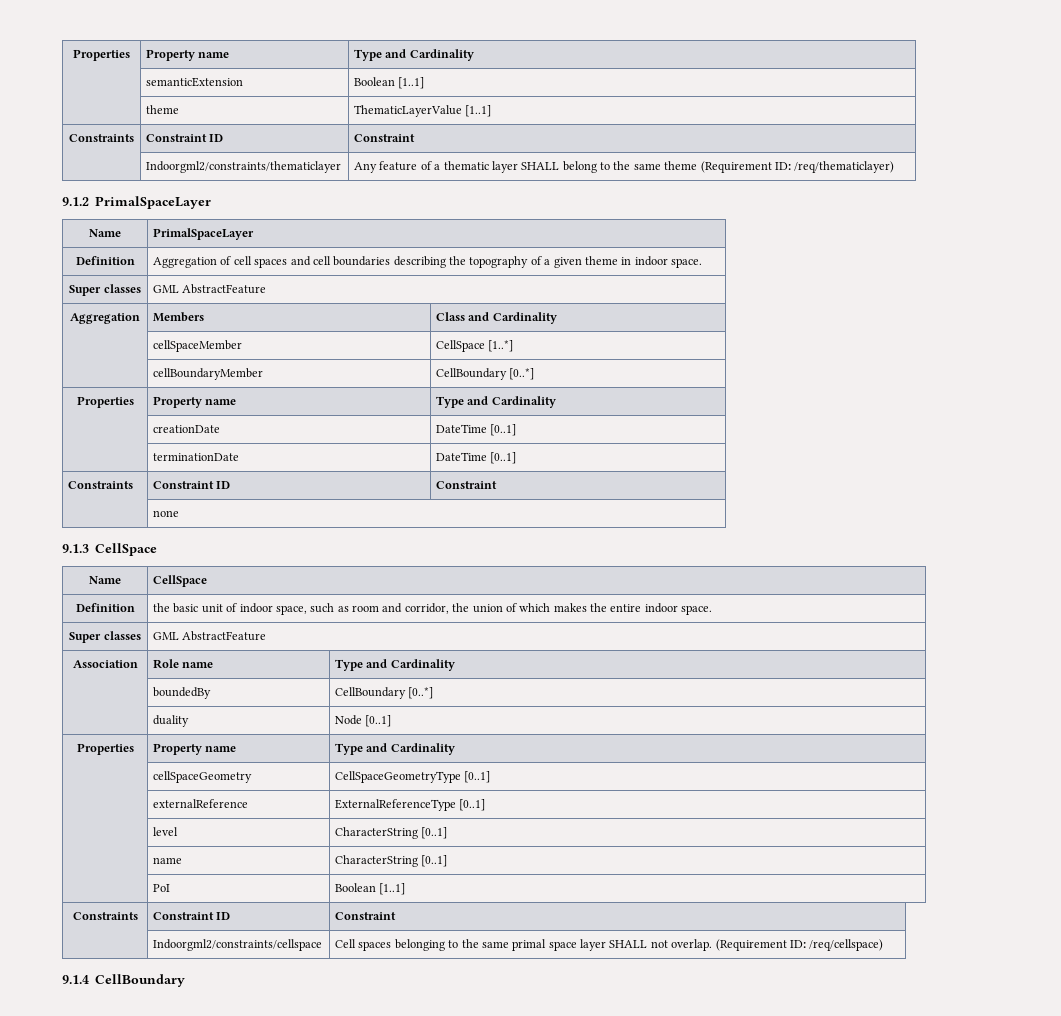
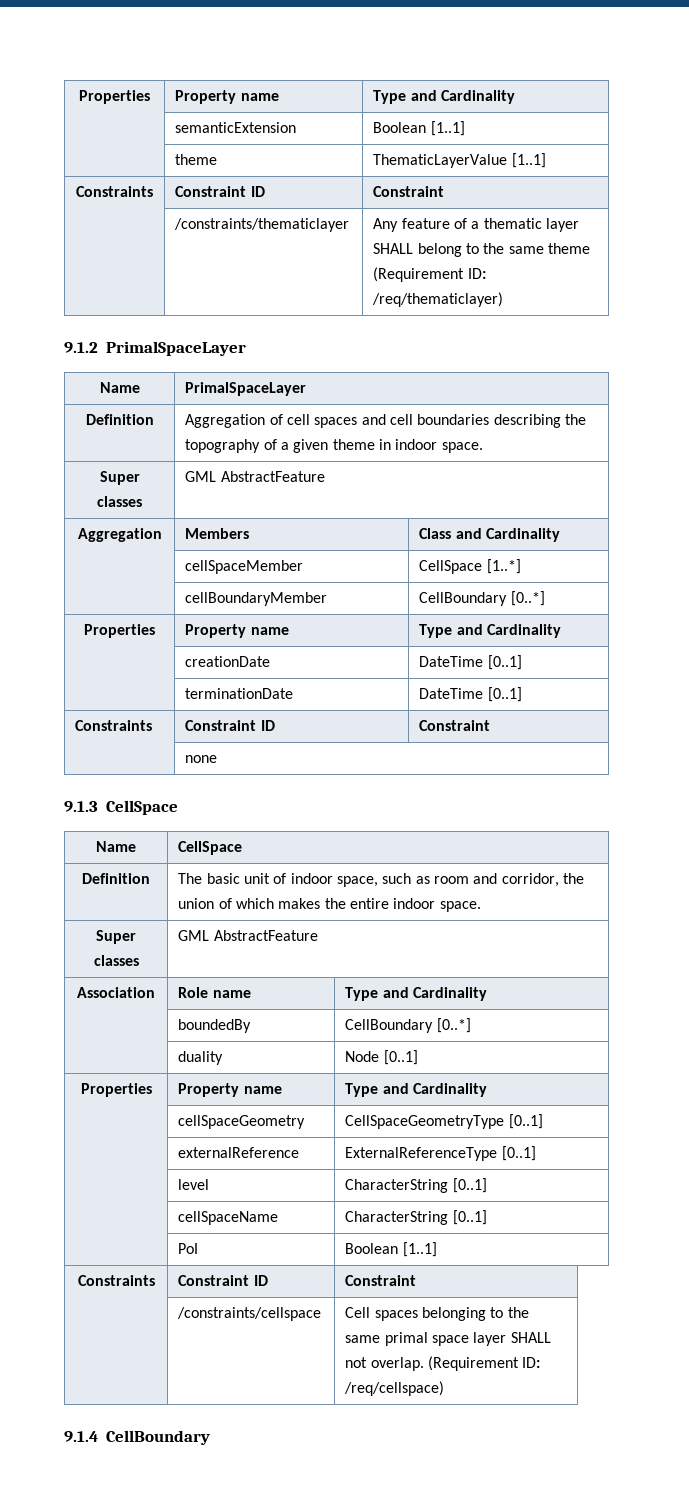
[146,161,342,173] Indoorgml2/constraints/thematiclayer -> [174,218,350,232] /constraints/thematiclayer
[153,603,171,612] the -> [178,873,203,884] The
[153,857,183,864] name -> [178,1211,279,1225] cellSpaceName
[153,939,323,951] Indoorgml2/constraints/cellspace -> [177,1307,322,1321] /constraints/cellspace

